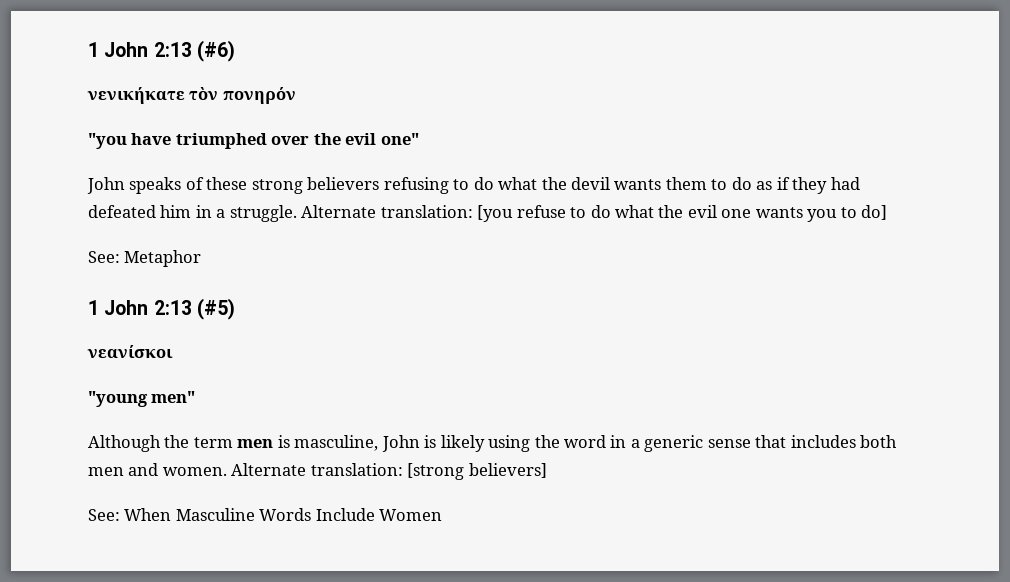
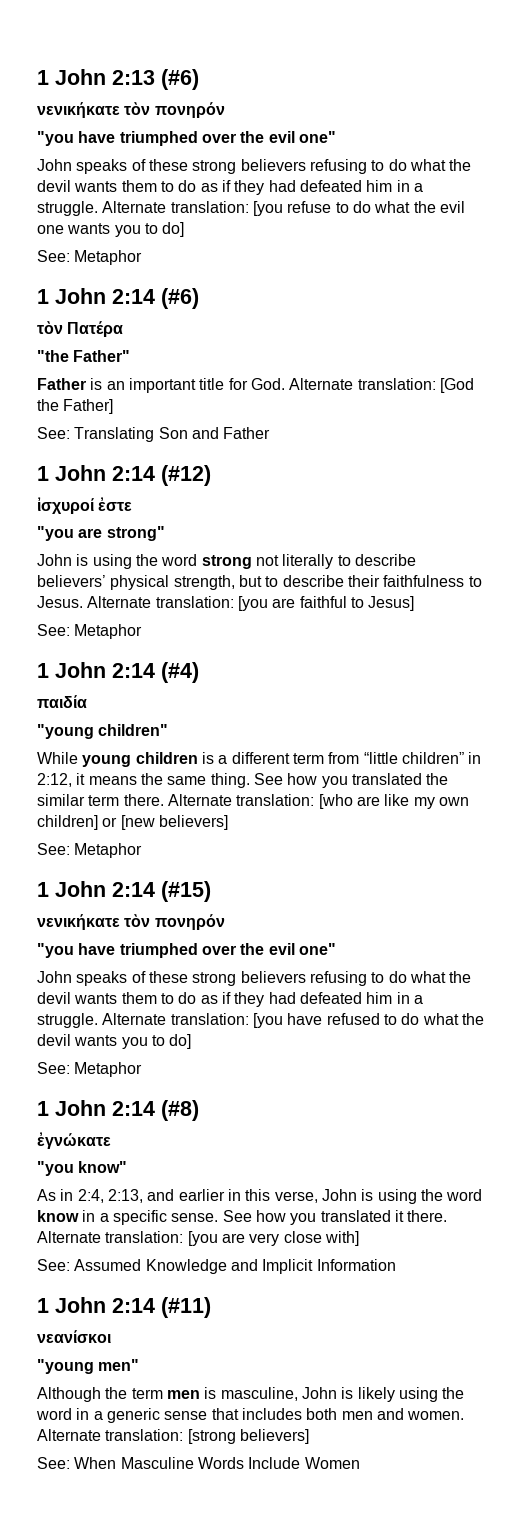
[153,298,235,320] 2:13 (#5) -> [112,288,199,309] [37,321,124,337] [37,350,131,362] [37,378,474,393] [37,399,114,414] [37,427,271,442] [37,465,211,486] [37,497,133,514] [37,526,165,541] [37,554,416,569] [37,575,482,590] [37,596,415,611] [37,624,143,639] [37,662,199,683] [37,695,87,708] [37,724,169,739] [37,752,482,767] [37,773,449,788] [37,794,469,809] [37,815,228,830] [37,843,143,858] [37,881,211,902] [37,914,225,930] [37,943,336,958] [37,971,472,986] [37,992,423,1007] [37,1013,484,1028] [37,1034,192,1049] [37,1062,143,1077] [37,1100,199,1121] [37,1132,111,1149] [37,1161,128,1176] [37,1189,483,1204] [37,1210,448,1225] [37,1231,359,1246] [37,1259,396,1274] [37,1297,211,1318] 2:14 (#6) // τὸν Πατέρα // "the Father" // Father is an important title for God. Alternate translation: [God the Father] // See: Translating Son and Father // 1 John 2:14 (#12) // ἰσχυροί ἐστε // "you are strong" // John is using the word strong not literally to describe believers’ physical strength, but to describe their faithfulness to Jesus. Alternate translation: [you are faithful to Jesus] // See: Metaphor // 1 John 2:14 (#4) // παιδία // "young children" // While young children is a different term from “little children” in 2:12, it means the same thing. See how you translated the similar term there. Alternate translation: [who are like my own children] or [new believers] // See: Metaphor // 1 John 2:14 (#15) // νενικήκατε τὸν πονηρόν // "you have triumphed over the evil one" // John speaks of these strong believers refusing to do what the devil wants them to do as if they had defeated him in a struggle. Alternate translation: [you have refused to do what the devil wants you to do] // See: Metaphor // 1 John 2:14 (#8) // ἐγνώκατε // "you know" // As in 2:4, 2:13, and earlier in this verse, John is using the word know in a specific sense. See how you translated it there. Alternate translation: [you are very close with] // See: Assumed Knowledge and Implicit Information // 1 John 2:14 (#11)

